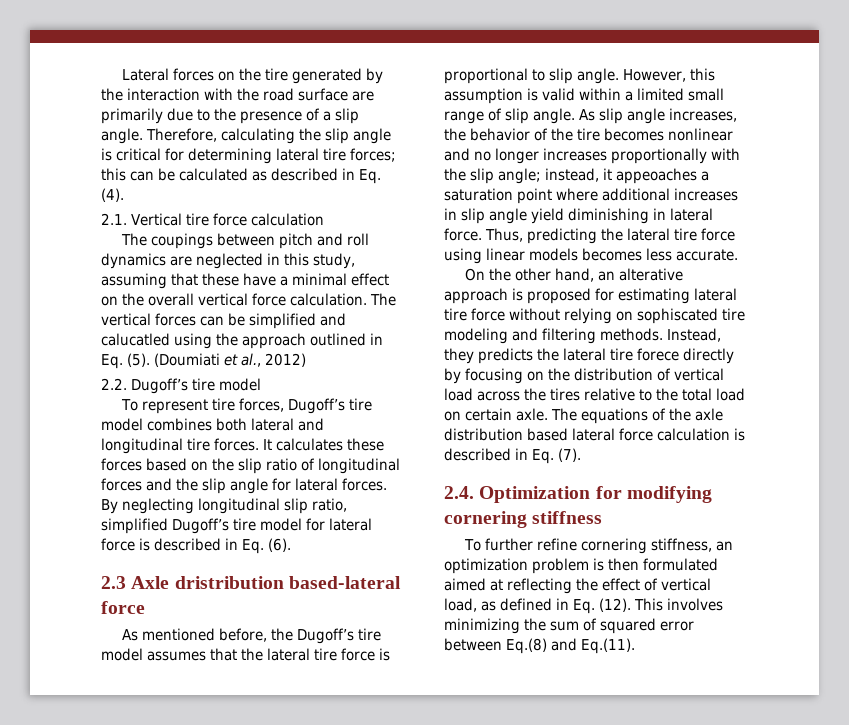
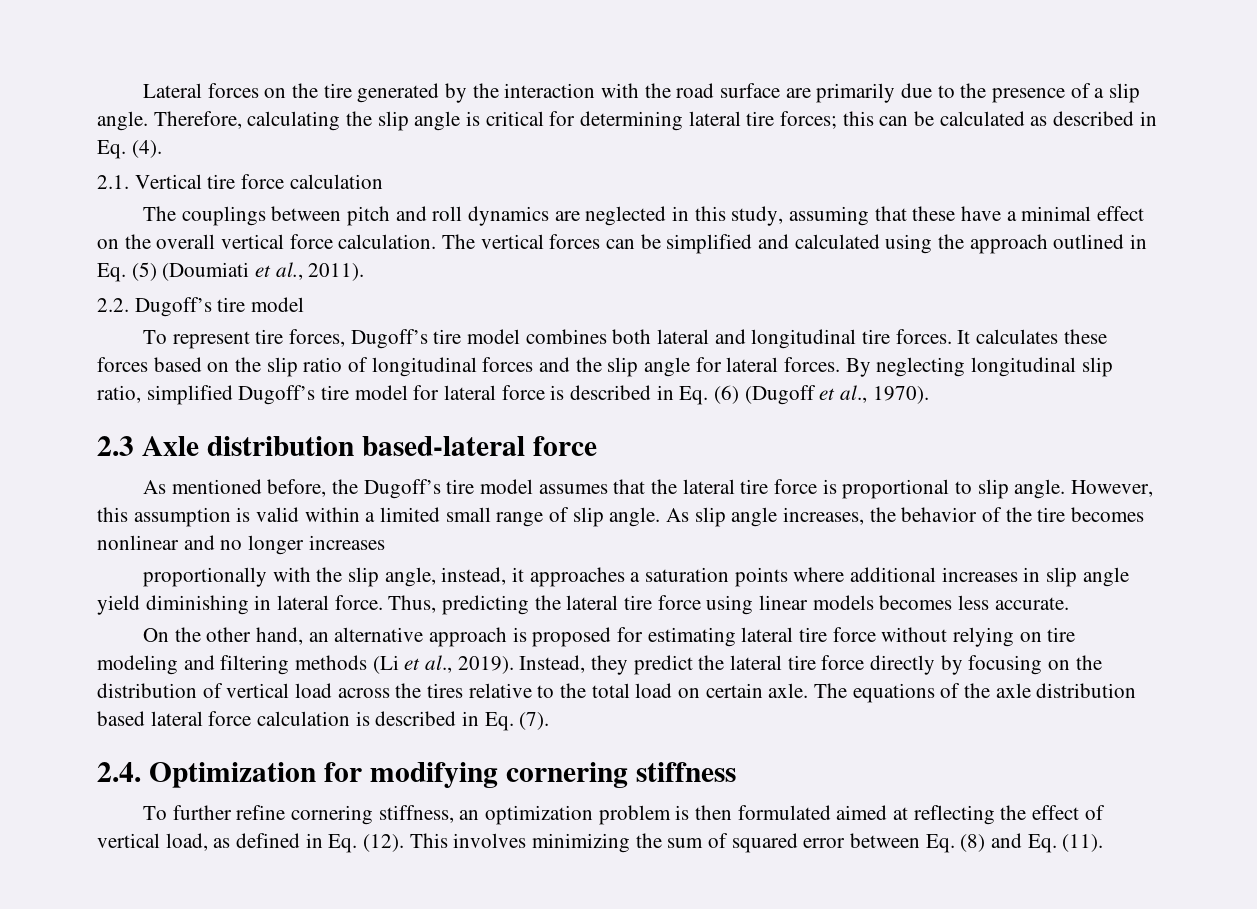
[150,233,213,249] coupings -> [181,206,266,226] couplings
[101,333,170,346] calucatled -> [794,234,880,249] calculated
[127,353,151,367] (5). -> [131,262,157,281] (5)
[265,353,307,367] 2012) -> [308,263,365,281] 2011).
[268,538,292,552] (6). -> [714,385,929,405] (6) (Dugoff et al., 1970).
[174,576,284,589] dristribution -> [206,436,354,456] distribution
(608, 154) none -> (385, 542) //
[498,168,542,184] angle; -> [384,567,436,587] angle,
[616,168,698,184] appeoaches -> [529,567,625,587] approaches
[517,188,553,204] point -> [734,567,788,587] points
[618,268,683,281] alterative -> [334,627,424,642] alternative
[637,308,719,324] sophiscated -> (1042, 637) none
[600,328,664,341] methods. -> [295,655,514,674] methods (Li et al., 2019).
[478,348,680,364] predicts the lateral tire forece -> [633,655,865,675] predict the lateral tire force
[506,638,636,654] Eq.(8) and Eq.(11). -> [925,833,1104,853] Eq. (8) and Eq. (11).

